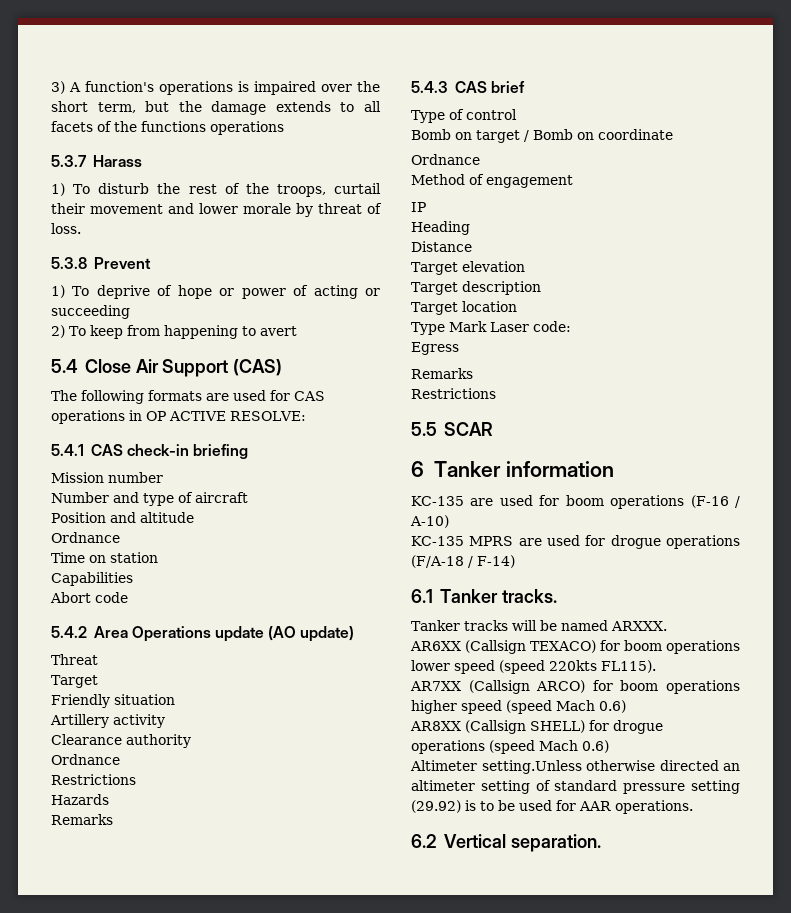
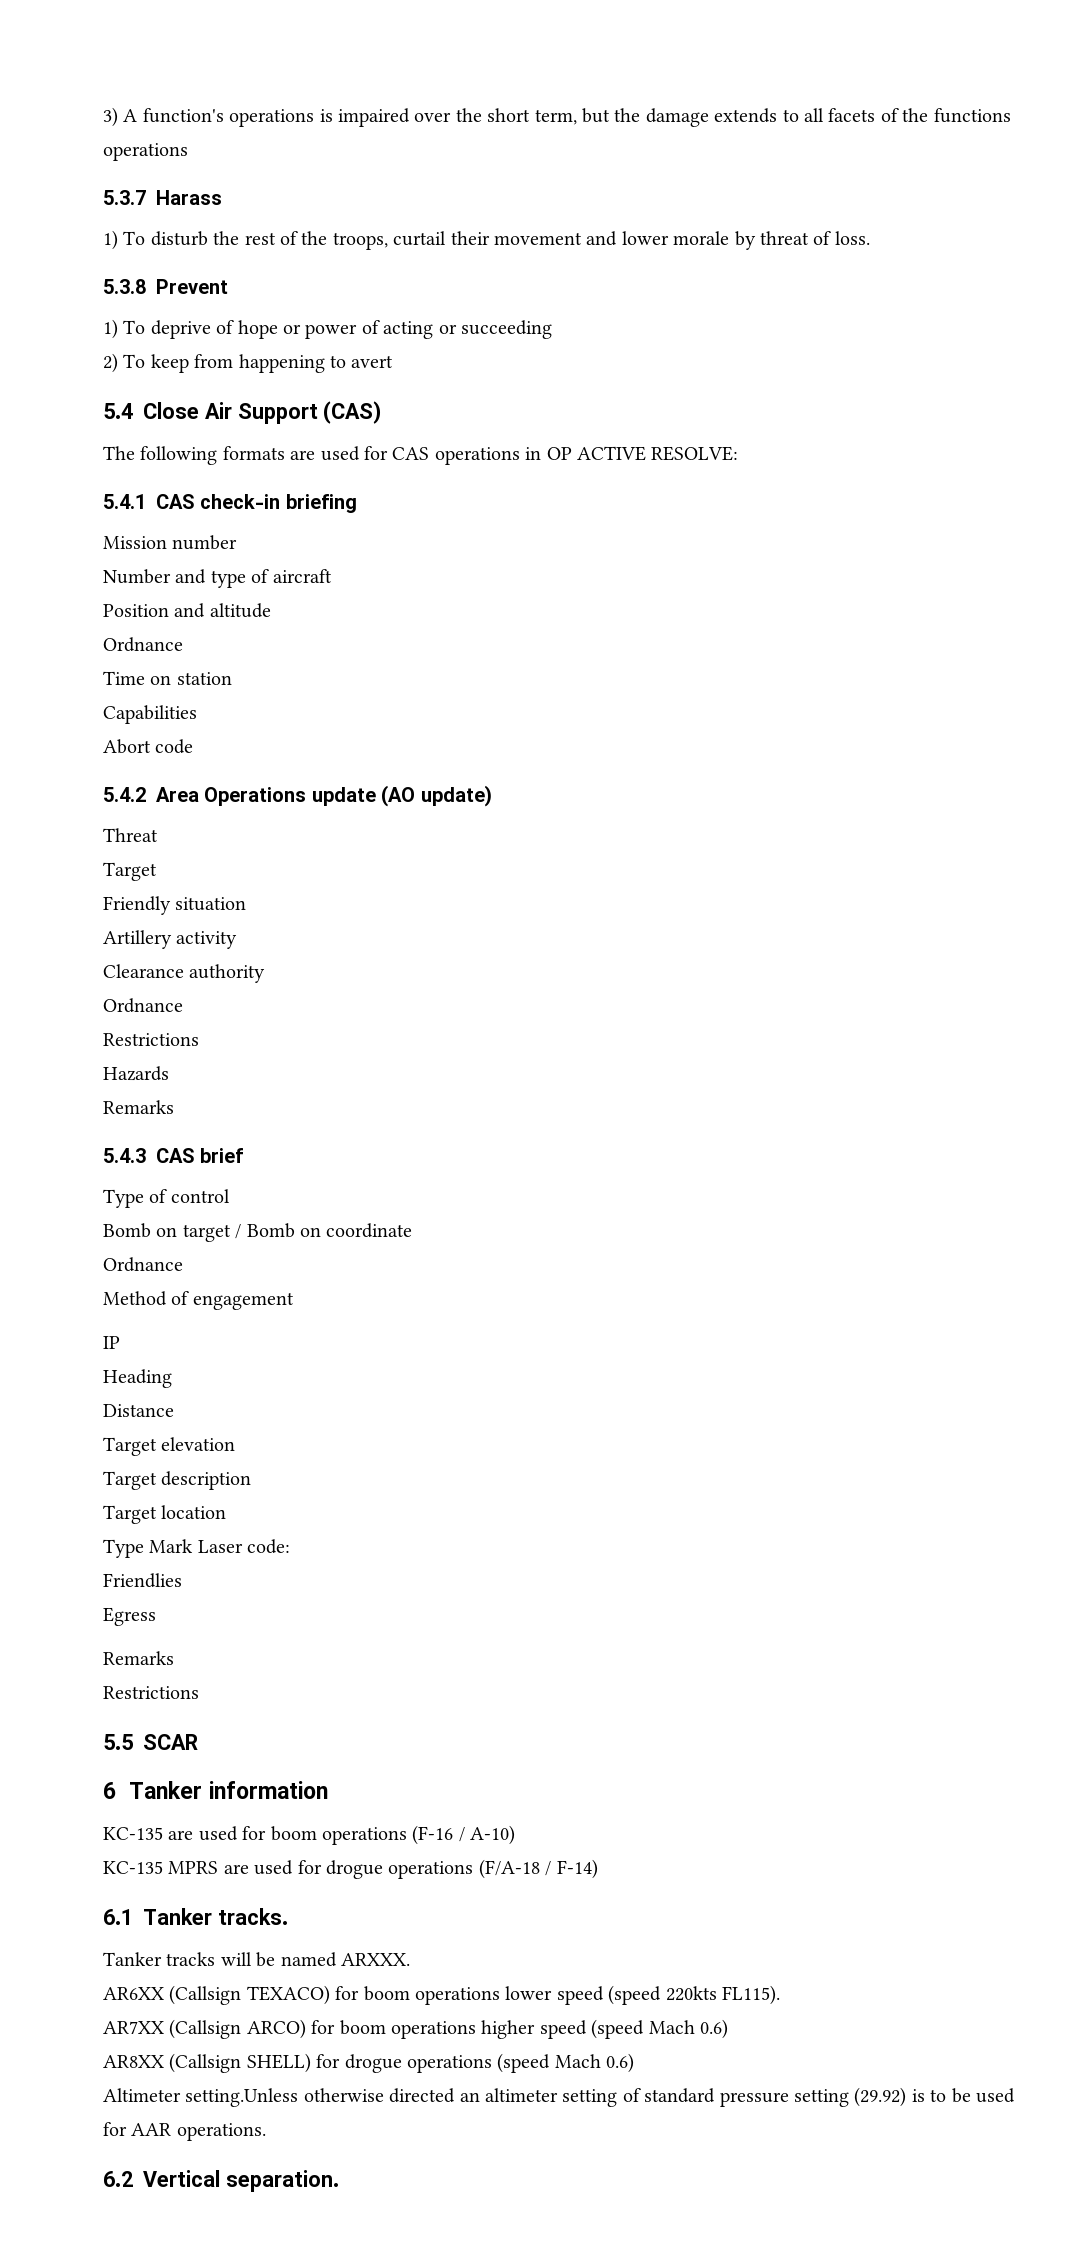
(571, 326) none -> [103,1573,182,1588] // Friendlies

